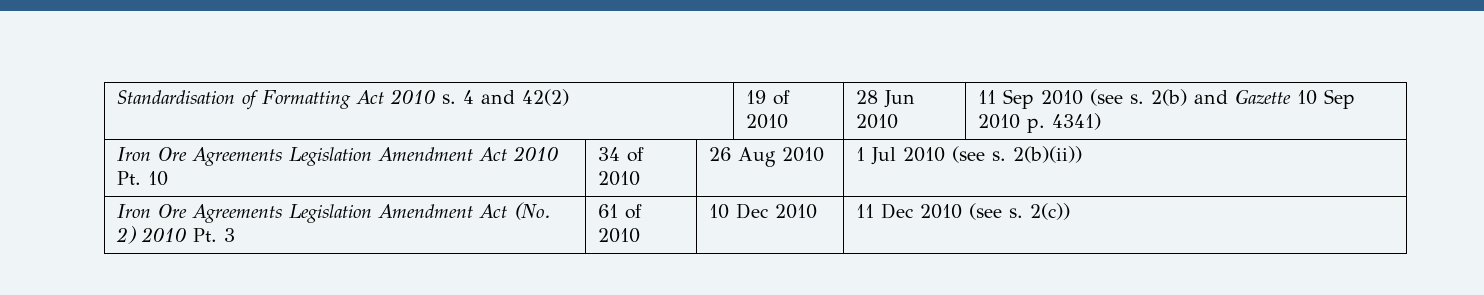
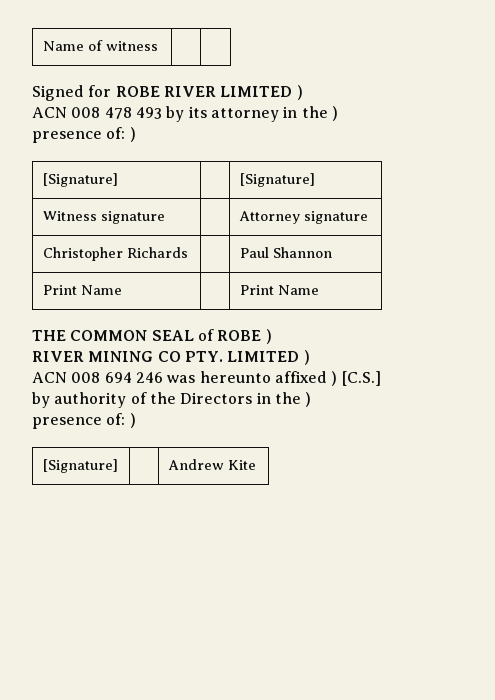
[117,89,570,110] [746,90,791,105] [746,114,789,129] [856,90,916,108] [856,114,899,129] [978,89,1356,109] [978,113,1102,133] [117,146,559,166] [117,171,169,186] [598,147,645,162] [598,171,641,186] [709,147,825,167] [856,146,1083,165] [117,202,552,223] [116,226,236,244] [598,204,643,219] [598,228,641,243] [709,203,818,219] [856,203,1071,220] Standardisation of Formatting Act 2010 s. 4 and 42(2) | 19 of 2010 | 28 Jun 2010 | 11 Sep 2010 (see s. 2(b) and Gazette 10 Sep 2010 p. 4341) // Iron Ore Agreements Legislation Amendment Act 2010 Pt. 10 | 34 of 2010 | 26 Aug 2010 | 1 Jul 2010 (see s. 2(b)(ii)) // Iron Ore Agreements Legislation Amendment Act (No. 2) 2010 Pt. 3 | 61 of 2010 | 10 Dec 2010 | 11 Dec 2010 (see s. 2(c)) -> [42,40,158,51] [32,85,303,101] [32,106,338,122] [32,127,136,143] [42,173,118,187] [239,173,315,187] [42,211,165,224] [238,211,368,224] [42,247,188,261] [239,247,332,258] [42,285,122,295] [239,285,319,295] [32,329,272,344] [32,350,310,365] [32,371,381,386] [32,392,312,408] [32,413,136,429] [42,459,118,473] [167,459,256,470] Name of witness | | // Signed for ROBE RIVER LIMITED ) // ACN 008 478 493 by its attorney in the ) // presence of: ) // [Signature] | | [Signature] // Witness signature | | Attorney signature // Christopher Richards | | Paul Shannon // Print Name | | Print Name // THE COMMON SEAL of ROBE ) // RIVER MINING CO PTY. LIMITED ) // ACN 008 694 246 was hereunto affixed ) [C.S.] // by authority of the Directors in the ) // presence of: ) // [Signature] | | Andrew Kite

